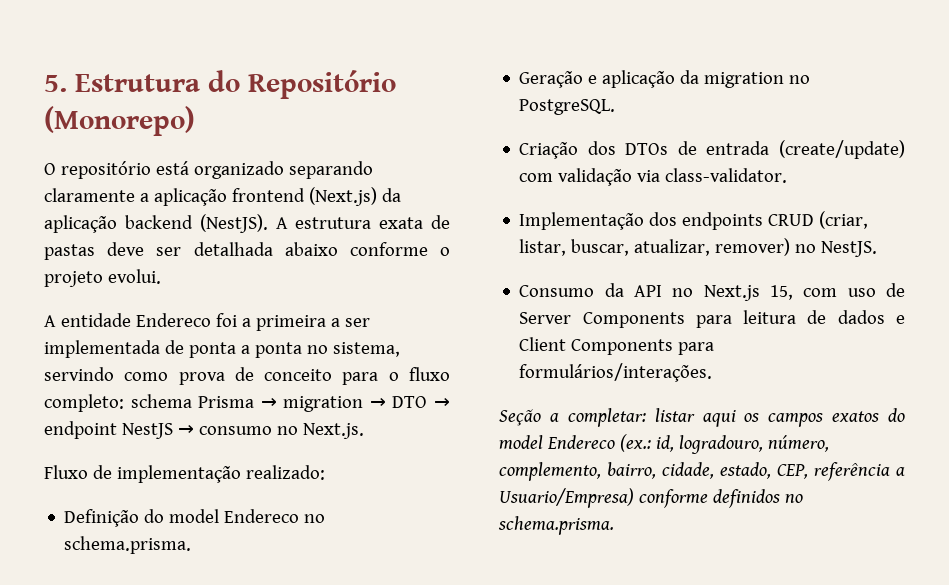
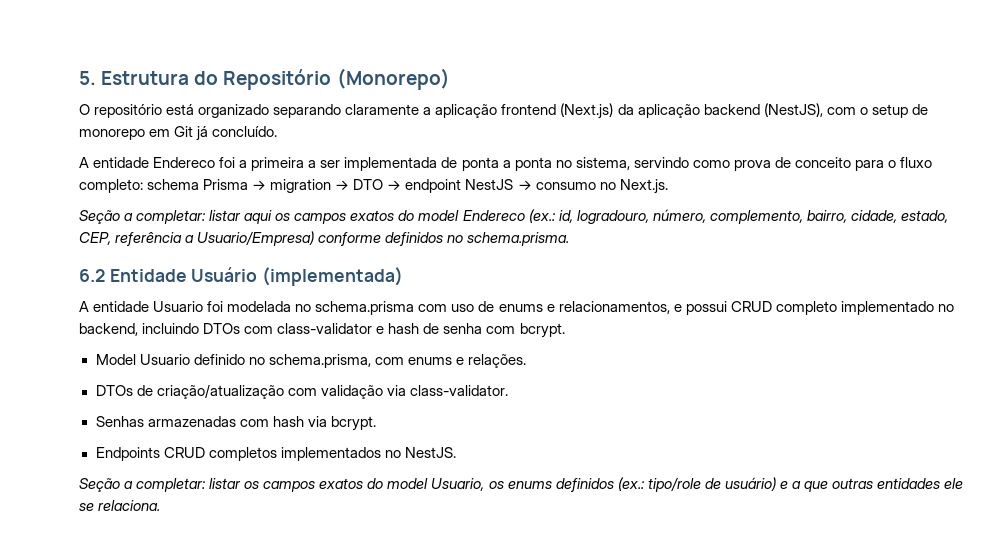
[199,214,450,233] [44,242,450,260] [44,269,161,287] (NestJS). A estrutura exata de pastas deve ser detalhada abaixo conforme o projeto evolui. -> [763,103,928,118] [79,126,278,141] (NestJS), com o setup de monorepo em Git já concluído.
[44,465,325,483] [64,509,326,527] [64,536,192,554] [519,70,811,88] [519,99,616,115] [519,140,905,159] [519,168,788,186] [519,211,869,230] [519,238,878,257] [519,283,905,301] [519,310,905,328] [519,337,715,355] [519,363,713,382] // Fluxo de implementação realizado: // Definição do model Endereco no schema.prisma. // Geração e aplicação da migration no PostgreSQL. // Criação dos DTOs de entrada (create/update) com validação via class-validator. // Implementação dos endpoints CRUD (criar, listar, buscar, atualizar, remover) no NestJS. // Consumo da API no Next.js 15, com uso de Server Components para leitura de dados e Client Components para formulários/interações. -> (668, 186) none
(614, 525) none -> [79,267,404,286] [79,301,954,315] [79,323,565,338] [95,354,526,368] [95,384,508,399] [95,416,376,431] [95,447,456,461] [79,477,964,492] [79,500,161,511] // 6.2 Entidade Usuário (implementada) // A entidade Usuario foi modelada no schema.prisma com uso de enums e relacionamentos, e possui CRUD completo implementado no backend, incluindo DTOs com class-validator e hash de senha com bcrypt. // Model Usuario definido no schema.prisma, com enums e relações. // DTOs de criação/atualização com validação via class-validator. // Senhas armazenadas com hash via bcrypt. // Endpoints CRUD completos implementados no NestJS. // Seção a completar: listar os campos exatos do model Usuario, os enums definidos (ex.: tipo/role de usuário) e a que outras entidades ele se relaciona.

